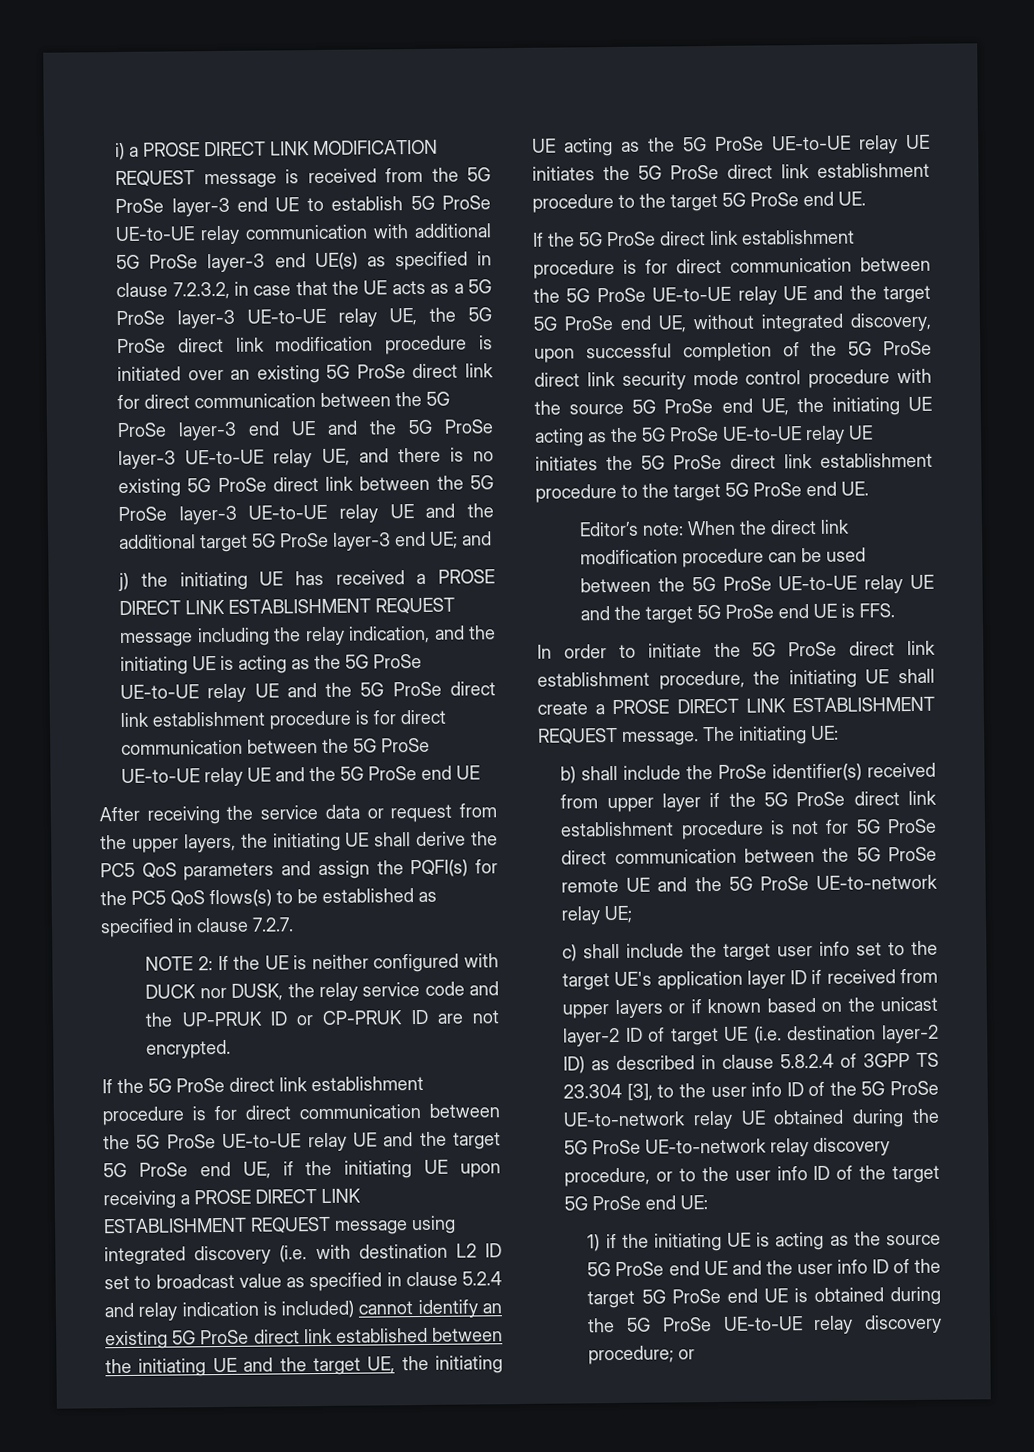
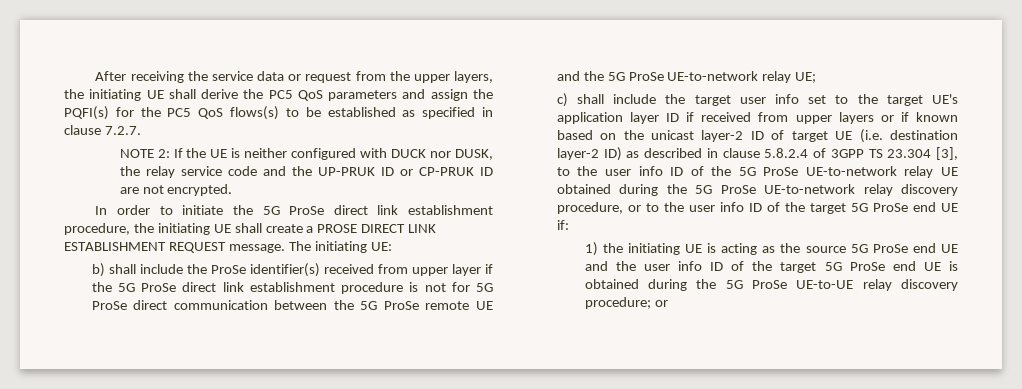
[115,139,439,161] [115,167,492,189] [115,195,491,217] [115,223,492,245] [116,251,493,273] [116,279,492,300] [116,307,493,329] [117,335,493,355] [117,363,494,384] [117,391,451,410] [117,419,494,441] [118,447,495,470] [118,475,494,498] [118,503,495,525] [119,531,493,553] [118,569,496,592] [119,597,456,616] [120,625,497,648] [120,653,423,676] [120,681,496,703] [120,709,447,730] [121,737,431,756] [121,765,481,787] i) a PROSE DIRECT LINK MODIFICATION REQUEST message is received from the 5G ProSe layer-3 end UE to establish 5G ProSe UE-to-UE relay communication with additional 5G ProSe layer-3 end UE(s) as specified in clause 7.2.3.2, in case that the UE acts as a 5G ProSe layer-3 UE-to-UE relay UE, the 5G ProSe direct link modification procedure is initiated over an existing 5G ProSe direct link for direct communication between the 5G ProSe layer-3 end UE and the 5G ProSe layer-3 UE-to-UE relay UE, and there is no existing 5G ProSe direct link between the 5G ProSe layer-3 UE-to-UE relay UE and the additional target 5G ProSe layer-3 end UE; and // j) the initiating UE has received a PROSE DIRECT LINK ESTABLISHMENT REQUEST message including the relay indication, and the initiating UE is acting as the 5G ProSe UE-to-UE relay UE and the 5G ProSe direct link establishment procedure is for direct communication between the 5G ProSe UE-to-UE relay UE and the 5G ProSe end UE // -> (95, 76) none
[102,1075,424,1094] [102,1103,500,1126] [103,1131,501,1152] [103,1159,501,1179] [103,1188,361,1210] [103,1215,456,1235] [104,1243,502,1266] [104,1271,502,1292] [104,1299,502,1321] [105,1327,503,1350] [105,1355,503,1377] [532,134,930,157] [532,162,930,181] [532,191,866,213] [533,229,855,247] [533,256,931,279] [533,285,931,305] [533,312,932,333] [534,340,932,363] [534,368,932,390] [534,396,932,416] [534,425,873,447] [535,452,933,471] [535,481,869,503] [579,519,851,537] [580,547,867,568] [580,574,934,594] [580,603,896,624] // If the 5G ProSe direct link establishment procedure is for direct communication between the 5G ProSe UE-to-UE relay UE and the target 5G ProSe end UE, if the initiating UE upon receiving a PROSE DIRECT LINK ESTABLISHMENT REQUEST message using integrated discovery (i.e. with destination L2 ID set to broadcast value as specified in clause 5.2.4 and relay indication is included) cannot identify an existing 5G ProSe direct link established between the initiating UE and the target UE, the initiating UE acting as the 5G ProSe UE-to-UE relay UE initiates the 5G ProSe direct link establishment procedure to the target 5G ProSe end UE. // If the 5G ProSe direct link establishment procedure is for direct communication between the 5G ProSe UE-to-UE relay UE and the target 5G ProSe end UE, without integrated discovery, upon successful completion of the 5G ProSe direct link security mode control procedure with the source 5G ProSe end UE, the initiating UE acting as the 5G ProSe UE-to-UE relay UE initiates the 5G ProSe direct link establishment procedure to the target 5G ProSe end UE. // Editor’s note: When the direct link modification procedure can be used between the 5G ProSe UE-to-UE relay UE and the target 5G ProSe end UE is FFS. -> (233, 190) none
[680,1195,709,1210] UE: -> [941,203,958,212] [556,220,569,230] UE if:
[605,1234,617,1249] if -> (598, 249) none

